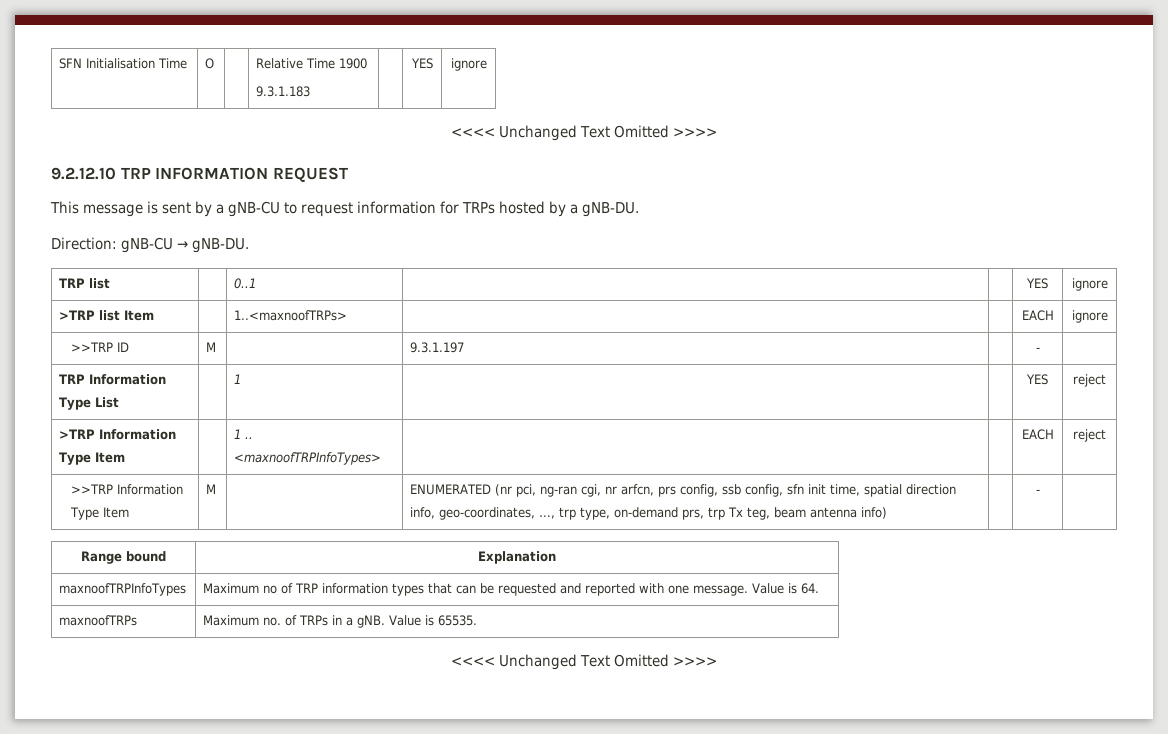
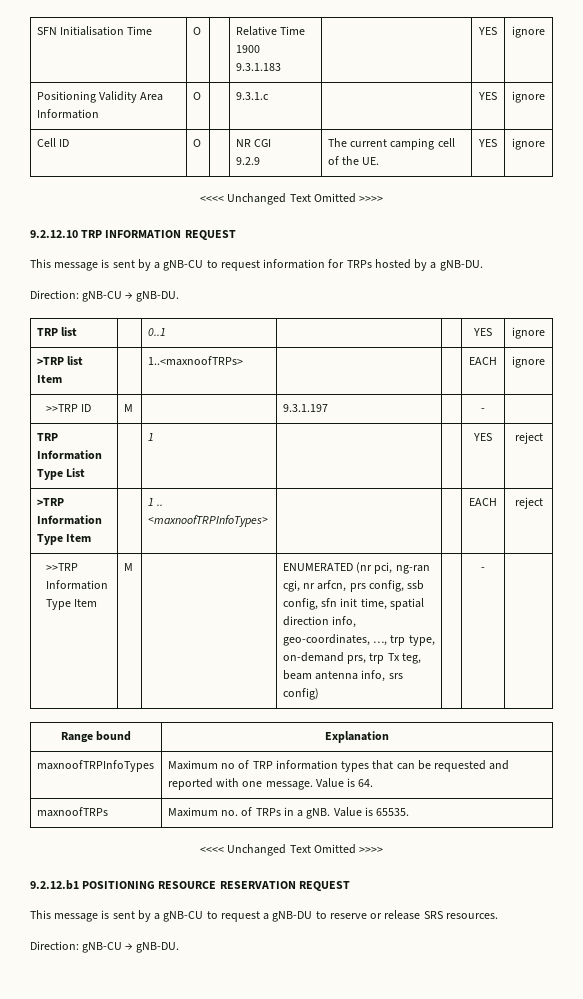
(487, 64) none -> [36,91,164,103] [36,109,99,119] [192,92,201,100] [235,92,269,100] [478,92,497,100] [512,91,545,103] [36,138,70,147] [192,139,201,147] [235,139,272,147] [235,157,260,165] [327,138,455,150] [327,156,380,165] [478,139,497,147] [512,138,545,150] // Positioning Validity Area Information | O | | 9.3.1.c | | YES | ignore // Cell ID | O | | NR CGI // 9.2.9 | The current camping cell of the UE. | YES | ignore
[861,507,888,519] info) -> [361,670,403,682] [282,688,319,700] info, srs config)
(717, 661) none -> [30,880,350,891] [30,910,498,922] [30,941,179,953] // 9.2.12.b1 POSITIONING RESOURCE RESERVATION REQUEST // This message is sent by a gNB-CU to request a gNB-DU to reserve or release SRS resources. // Direction: gNB-CU → gNB-DU.

